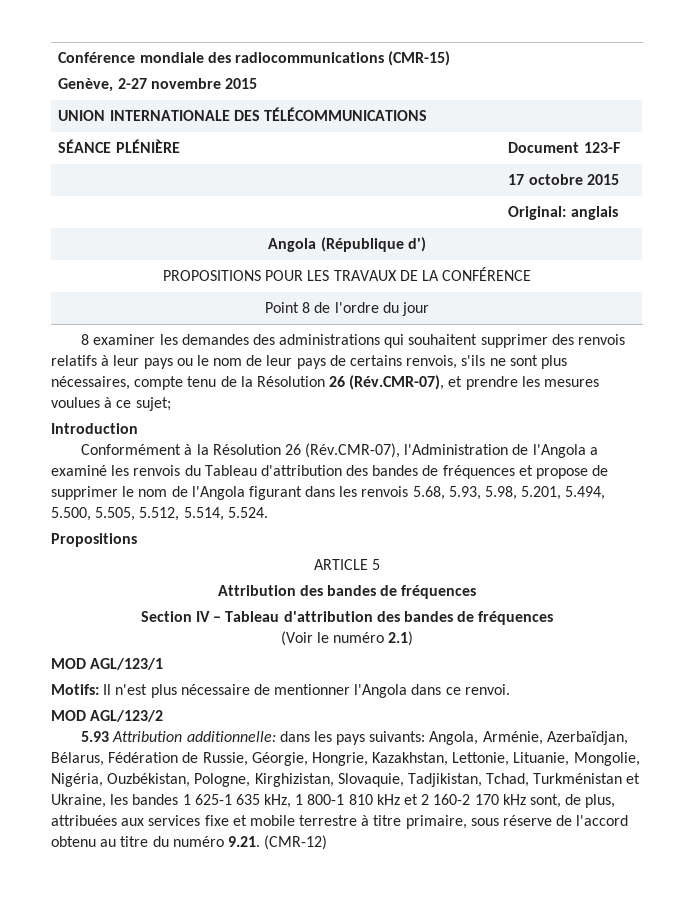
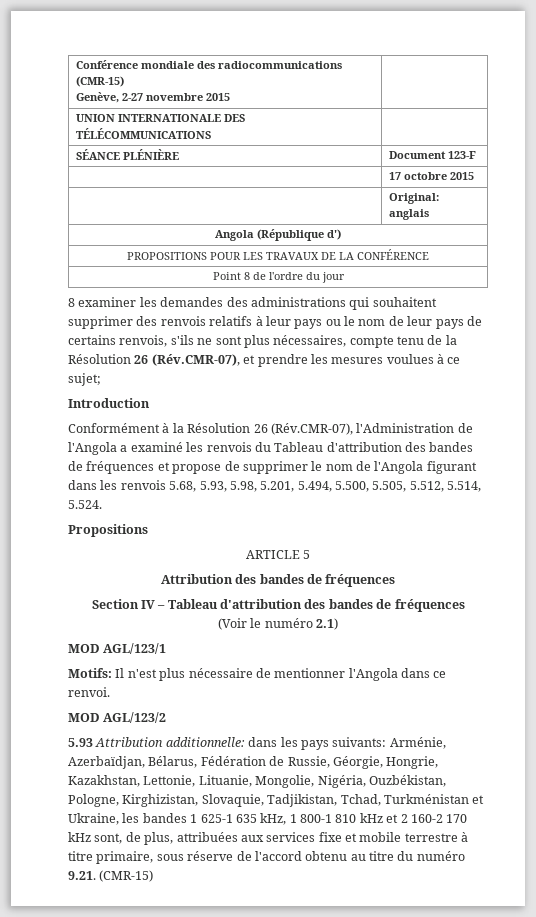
[429,731,479,745] Angola, -> (387, 742) none
[264,835,328,850] (CMR-12) -> [99,870,154,882] (CMR-15)

